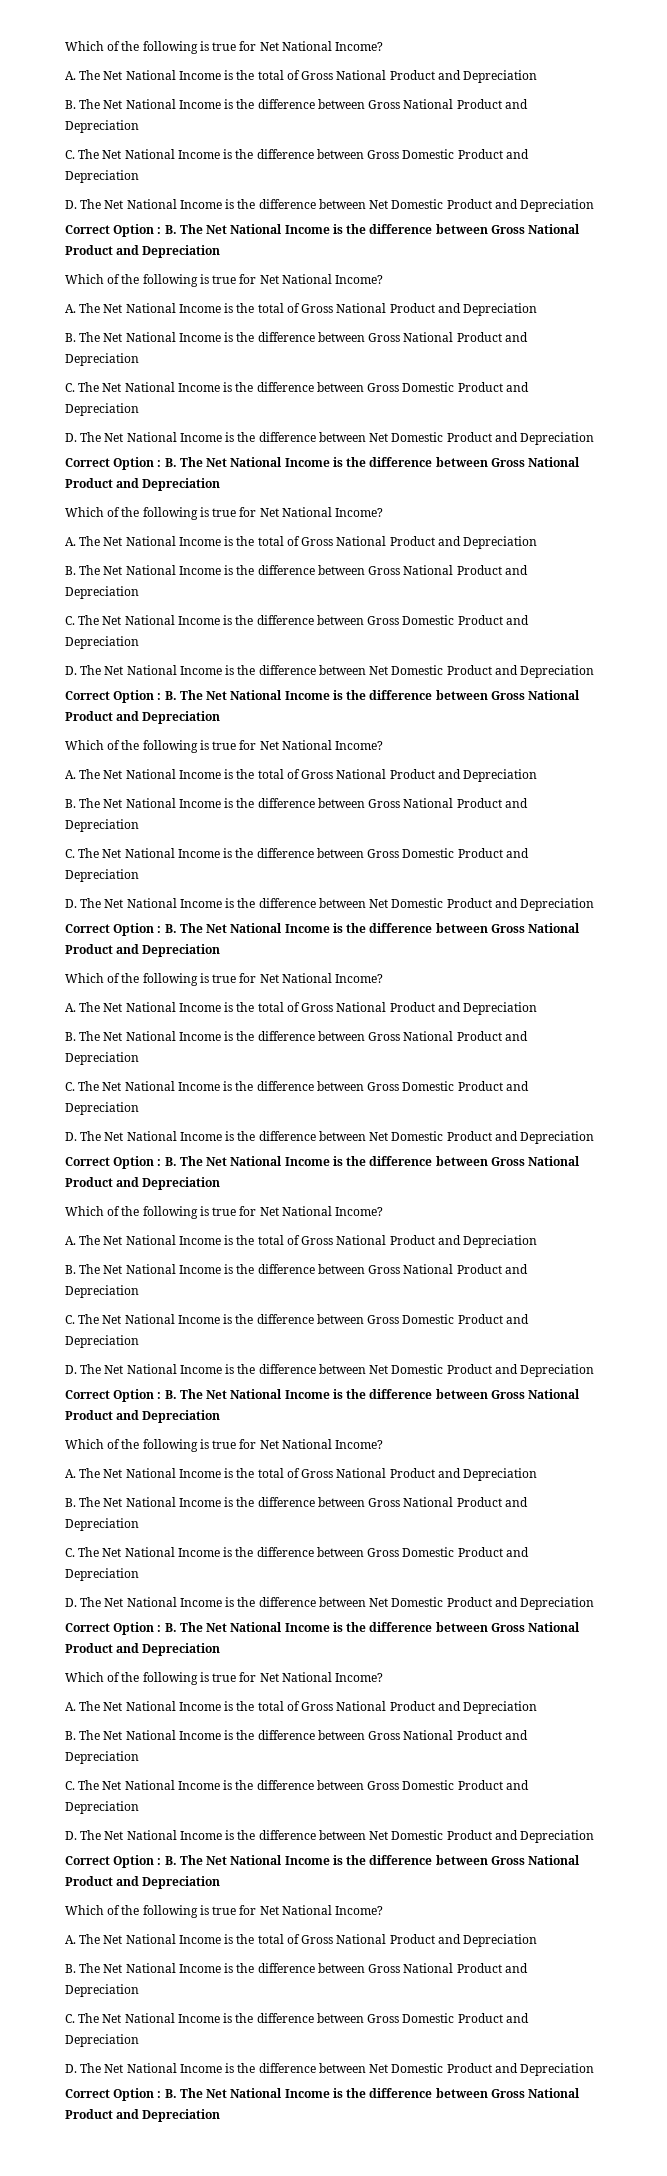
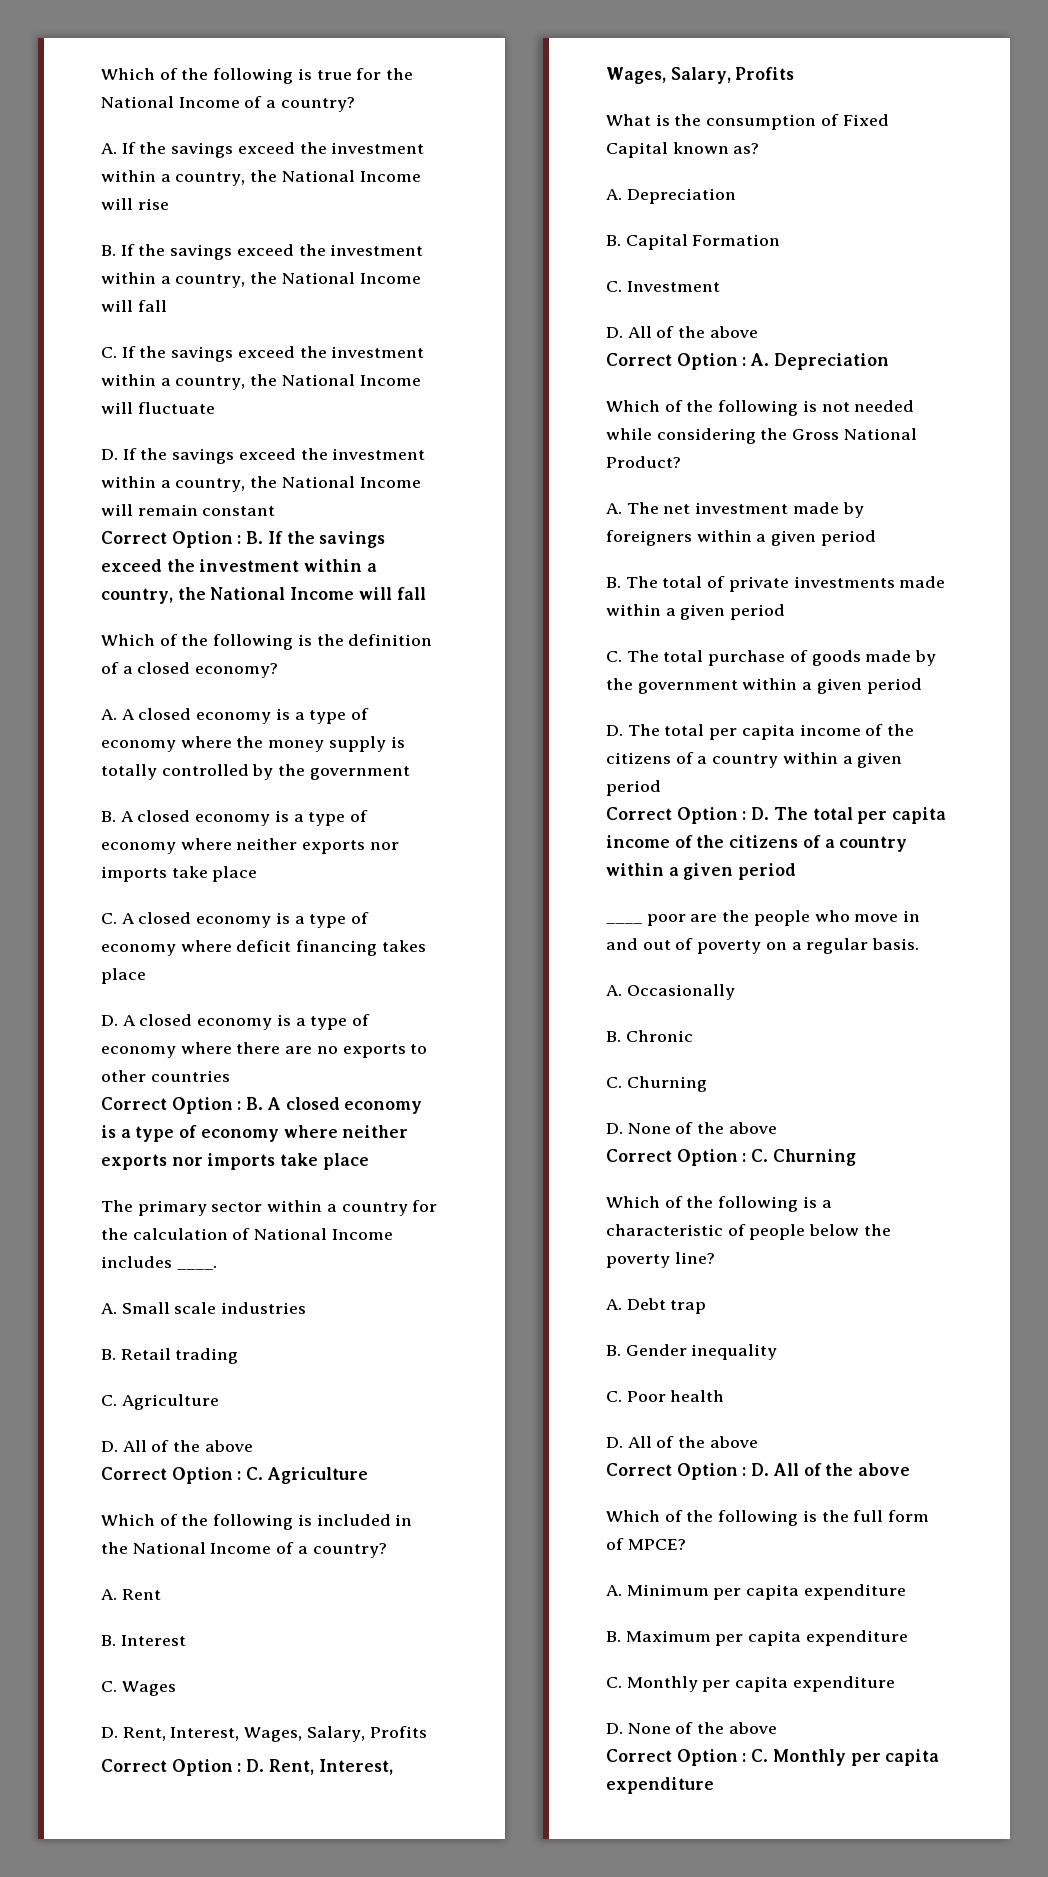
[65,41,384,54] [65,70,538,83] [65,99,528,109] [65,120,139,133] [65,149,529,159] [65,170,139,183] [65,199,595,212] [65,224,581,237] [65,245,221,258] [65,274,384,287] [65,303,538,316] [65,332,528,342] [65,353,139,366] [65,382,529,392] [65,403,139,416] [65,432,595,445] [65,457,581,470] [65,478,221,491] [65,507,384,520] [65,536,538,549] [65,565,528,575] [65,586,139,599] [65,615,529,625] [65,636,139,649] [65,665,595,678] [65,690,581,703] [65,711,221,724] [65,740,384,753] [65,769,538,782] [65,798,528,808] [65,819,139,832] [65,848,529,858] [65,869,139,882] [65,898,595,911] [65,923,581,936] [65,944,221,957] [65,973,384,986] [65,1002,538,1015] [65,1031,528,1041] [65,1052,139,1065] [65,1081,529,1091] [65,1102,139,1115] [65,1131,595,1144] [65,1156,581,1169] [65,1177,221,1190] [65,1206,384,1219] [65,1235,538,1248] [65,1264,528,1274] [65,1285,139,1298] [65,1314,529,1324] [65,1335,139,1348] [65,1364,595,1377] [65,1389,581,1402] [65,1410,221,1423] [65,1439,384,1452] [65,1468,538,1481] [65,1497,528,1507] [65,1518,139,1531] [65,1547,529,1557] [65,1568,139,1581] [65,1597,595,1610] [65,1622,581,1635] [65,1643,221,1656] [65,1672,384,1685] [65,1701,538,1714] [65,1730,528,1740] [65,1751,139,1764] [65,1780,529,1790] [65,1801,139,1814] [65,1830,595,1843] [65,1855,581,1868] [65,1876,221,1889] [65,1905,384,1918] [65,1934,538,1947] [65,1963,528,1973] [65,1984,139,1997] [65,2013,529,2023] [65,2034,139,2047] [65,2063,595,2076] [65,2088,581,2101] [65,2109,221,2122] Which of the following is true for Net National Income? // A. The Net National Income is the total of Gross National Product and Depreciation // B. The Net National Income is the difference between Gross National Product and Depreciation // C. The Net National Income is the difference between Gross Domestic Product and Depreciation // D. The Net National Income is the difference between Net Domestic Product and Depreciation // Correct Option : B. The Net National Income is the difference between Gross National Product and Depreciation // Which of the following is true for Net National Income? // A. The Net National Income is the total of Gross National Product and Depreciation // B. The Net National Income is the difference between Gross National Product and Depreciation // C. The Net National Income is the difference between Gross Domestic Product and Depreciation // D. The Net National Income is the difference between Net Domestic Product and Depreciation // Correct Option : B. The Net National Income is the difference between Gross National Product and Depreciation // Which of the following is true for Net National Income? // A. The Net National Income is the total of Gross National Product and Depreciation // B. The Net National Income is the difference between Gross National Product and Depreciation // C. The Net National Income is the difference between Gross Domestic Product and Depreciation // D. The Net National Income is the difference between Net Domestic Product and Depreciation // Correct Option : B. The Net National Income is the difference between Gross National Product and Depreciation // Which of the following is true for Net National Income? // A. The Net National Income is the total of Gross National Product and Depreciation // B. The Net National Income is the difference between Gross National Product and Depreciation // C. The Net National Income is the difference between Gross Domestic Product and Depreciation // D. The Net National Income is the difference between Net Domestic Product and Depreciation // Correct Option : B. The Net National Income is the difference between Gross National Product and Depreciation // Which of the following is true for Net National Income? // A. The Net National Income is the total of Gross National Product and Depreciation // B. The Net National Income is the difference between Gross National Product and Depreciation // C. The Net National Income is the difference between Gross Domestic Product and Depreciation // D. The Net National Income is the difference between Net Domestic Product and Depreciation // Correct Option : B. The Net National Income is the difference between Gross National Product and Depreciation // Which of the following is true for Net National Income? // A. The Net National Income is the total of Gross National Product and Depreciation // B. The Net National Income is the difference between Gross National Product and Depreciation // C. The Net National Income is the difference between Gross Domestic Product and Depreciation // D. The Net National Income is the difference between Net Domestic Product and Depreciation // Correct Option : B. The Net National Income is the difference between Gross National Product and Depreciation // Which of the following is true for Net National Income? // A. The Net National Income is the total of Gross National Product and Depreciation // B. The Net National Income is the difference between Gross National Product and Depreciation // C. The Net National Income is the difference between Gross Domestic Product and Depreciation // D. The Net National Income is the difference between Net Domestic Product and Depreciation // Correct Option : B. The Net National Income is the difference between Gross National Product and Depreciation // Which of the following is true for Net National Income? // A. The Net National Income is the total of Gross National Product and Depreciation // B. The Net National Income is the difference between Gross National Product and Depreciation // C. The Net National Income is the difference between Gross Domestic Product and Depreciation // D. The Net National Income is the difference between Net Domestic Product and Depreciation // Correct Option : B. The Net National Income is the difference between Gross National Product and Depreciation // Which of the following is true for Net National Income? // A. The Net National Income is the total of Gross National Product and Depreciation // B. The Net National Income is the difference between Gross National Product and Depreciation // C. The Net National Income is the difference between Gross Domestic Product and Depreciation // D. The Net National Income is the difference between Net Domestic Product and Depreciation // Correct Option : B. The Net National Income is the difference between Gross National Product and Depreciation -> [101,68,414,84] [101,96,355,112] [101,142,425,158] [101,170,421,186] [101,198,169,210] [101,244,424,260] [101,272,421,288] [101,300,167,312] [101,346,425,362] [101,374,421,390] [101,402,215,414] [101,448,426,464] [101,476,421,492] [101,504,276,516] [101,531,386,548] [101,559,377,572] [101,587,426,604] [101,634,433,650] [101,662,279,678] [101,708,370,724] [101,736,405,752] [101,764,410,780] [101,810,369,826] [101,838,399,854] [101,866,258,882] [101,912,370,928] [101,940,426,956] [101,968,146,984] [101,1014,371,1030] [101,1042,428,1058] [101,1070,230,1082] [101,1097,423,1114] [101,1125,409,1142] [101,1153,369,1170] [101,1200,438,1216] [101,1228,393,1240] [101,1256,217,1270] [101,1302,307,1314] [101,1348,239,1364] [101,1394,219,1410] [101,1440,253,1452] [101,1467,368,1484] [101,1514,413,1530] [101,1542,387,1558] [101,1589,161,1600] [101,1635,186,1646] [101,1681,176,1696] [101,1726,427,1742] [101,1759,393,1776] [606,67,795,84] [606,114,889,130] [606,142,760,158] [606,188,736,204] [606,234,781,250] [606,281,720,292] [606,326,758,338] [606,353,889,370] [606,400,915,416] [606,428,917,444] [606,456,681,468] [606,502,864,518] [606,530,876,546] [606,576,946,592] [606,604,786,620] [606,650,937,666] [606,678,922,694] [606,724,915,740] [606,752,903,768] [606,780,661,796] [606,807,947,824] [606,835,908,852] [606,863,797,880] [606,910,921,926] [606,938,920,954] [606,984,735,1000] [606,1030,693,1042] [606,1076,707,1092] [606,1122,777,1134] [606,1149,856,1166] [606,1196,832,1212] [606,1224,891,1240] [606,1252,715,1268] [606,1298,707,1314] [606,1344,778,1360] [606,1390,725,1402] [606,1436,758,1448] [606,1463,911,1480] [606,1510,930,1526] [606,1538,686,1550] [606,1584,906,1600] [606,1630,908,1646] [606,1676,895,1692] [606,1722,777,1734] [606,1749,940,1766] [606,1777,714,1794] Which of the following is true for the National Income of a country? // A. If the savings exceed the investment within a country, the National Income will rise // B. If the savings exceed the investment within a country, the National Income will fall // C. If the savings exceed the investment within a country, the National Income will fluctuate // D. If the savings exceed the investment within a country, the National Income will remain constant // Correct Option : B. If the savings exceed the investment within a country, the National Income will fall // Which of the following is the definition of a closed economy? // A. A closed economy is a type of economy where the money supply is totally controlled by the government // B. A closed economy is a type of economy where neither exports nor imports take place // C. A closed economy is a type of economy where deficit financing takes place // D. A closed economy is a type of economy where there are no exports to other countries // Correct Option : B. A closed economy is a type of economy where neither exports nor imports take place // The primary sector within a country for the calculation of National Income includes ____. // A. Small scale industries // B. Retail trading // C. Agriculture // D. All of the above // Correct Option : C. Agriculture // Which of the following is included in the National Income of a country? // A. Rent // B. Interest // C. Wages // D. Rent, Interest, Wages, Salary, Profits // Correct Option : D. Rent, Interest, Wages, Salary, Profits // What is the consumption of Fixed Capital known as? // A. Depreciation // B. Capital Formation // C. Investment // D. All of the above // Correct Option : A. Depreciation // Which of the following is not needed while considering the Gross National Product? // A. The net investment made by foreigners within a given period // B. The total of private investments made within a given period // C. The total purchase of goods made by the government within a given period // D. The total per capita income of the citizens of a country within a given period // Correct Option : D. The total per capita income of the citizens of a country within a given period // ____ poor are the people who move in and out of poverty on a regular basis. // A. Occasionally // B. Chronic // C. Churning // D. None of the above // Correct Option : C. Churning // Which of the following is a characteristic of people below the poverty line? // A. Debt trap // B. Gender inequality // C. Poor health // D. All of the above // Correct Option : D. All of the above // Which of the following is the full form of MPCE? // A. Minimum per capita expenditure // B. Maximum per capita expenditure // C. Monthly per capita expenditure // D. None of the above // Correct Option : C. Monthly per capita expenditure

